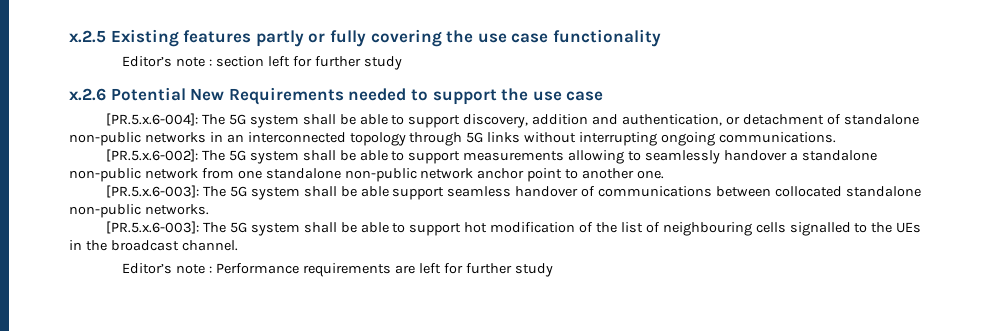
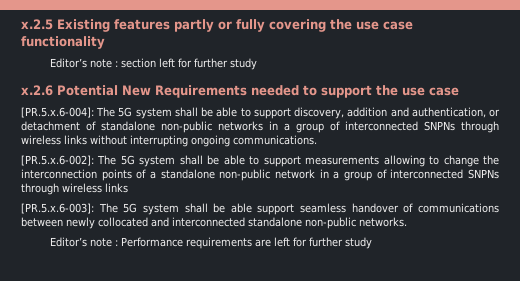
[226,132,484,146] an interconnected topology through 5G -> [284,121,499,133] [21,135,61,145] a group of interconnected SNPNs through wireless
[645,150,877,164] [69,168,665,182] seamlessly handover a standalone non-public network from one standalone non-public network anchor point to another one. -> [443,155,499,167] [21,169,500,181] [21,183,128,195] change the interconnection points of a standalone non-public network in a group of interconnected SNPNs through wireless links
[774,186,842,197] collocated -> [66,217,245,229] newly collocated and interconnected
[106,221,922,236] [69,240,238,251] // [PR.5.x.6-003]: The 5G system shall be able to support hot modification of the list of neighbouring cells signalled to the UEs in the broadcast channel. -> (407, 222) none

